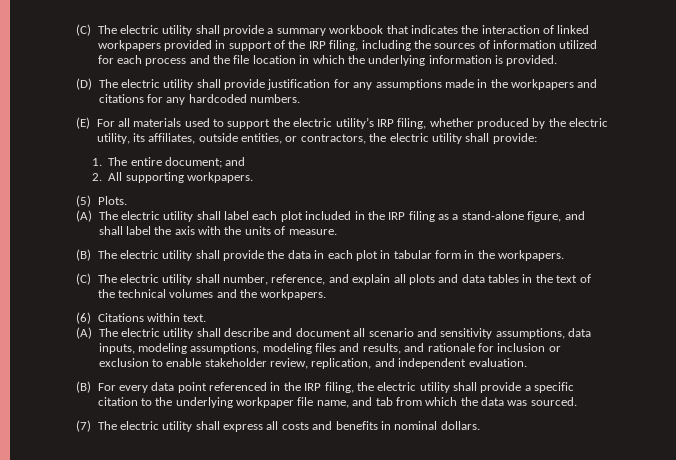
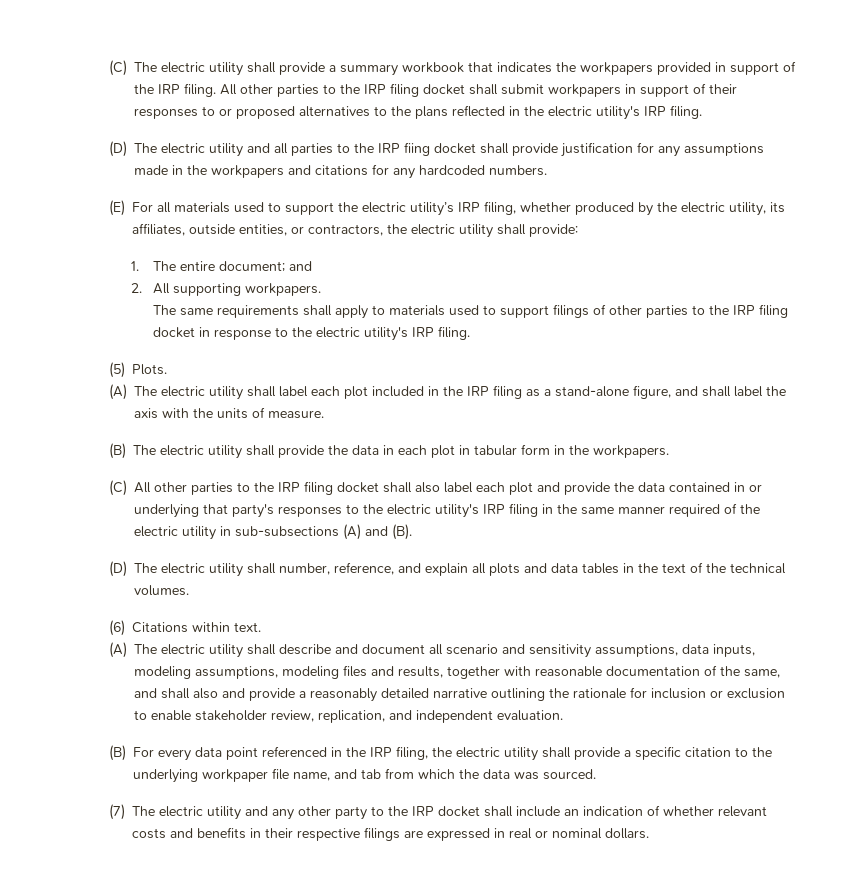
[481,25,590,34] interaction of linked -> (577, 67) none
[329,40,598,51] [97,55,558,66] [76,78,194,90] filing, including the sources of information utilized for each process and the file location in which the underlying information is provided. // (D) The electric utility -> [184,83,738,97] [134,105,703,120] [109,141,477,157] filing. All other parties to the IRP filing docket shall submit workpapers in support of their responses to or proposed alternatives to the plans reflected in the electric utility's IRP filing. // (D) The electric utility and all parties to the IRP fiing docket
(254, 177) none -> [153,304,789,319] [153,326,471,341] // The same requirements shall apply to materials used to support filings of other parties to the IRP filing docket in response to the electric utility's IRP filing.
(92, 279) none -> [134,481,763,495] [134,503,761,518] [134,524,413,540] [109,561,128,577] All other parties to the IRP filing docket shall also label each plot and provide the data contained in or underlying that party's responses to the electric utility's IRP filing in the same manner required of the electric utility in sub-subsections (A) and (B). // (D)
[169,289,327,300] volumes and the workpapers. -> [134,585,190,596] volumes.
[404,343,425,352] and -> [447,665,781,679] [134,688,570,702] together with reasonable documentation of the same, and shall also and provide a reasonably detailed narrative outlining the
[195,421,391,432] shall express all costs and benefits in -> [245,805,768,820] [132,827,549,841] and any other party to the IRP docket shall include an indication of whether relevant costs and benefits in their respective filings are expressed in real or

